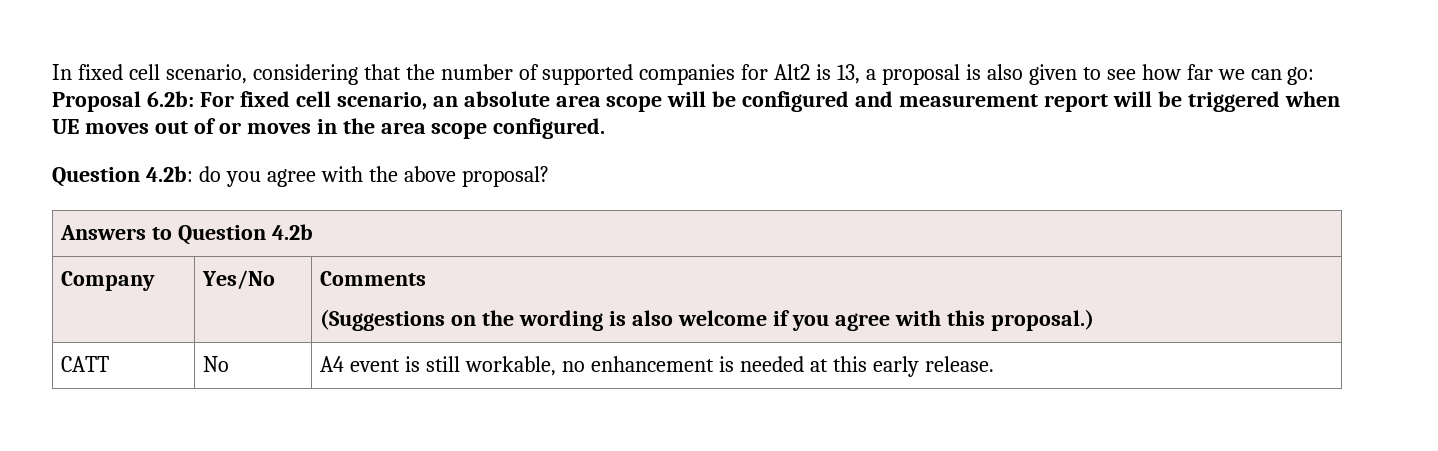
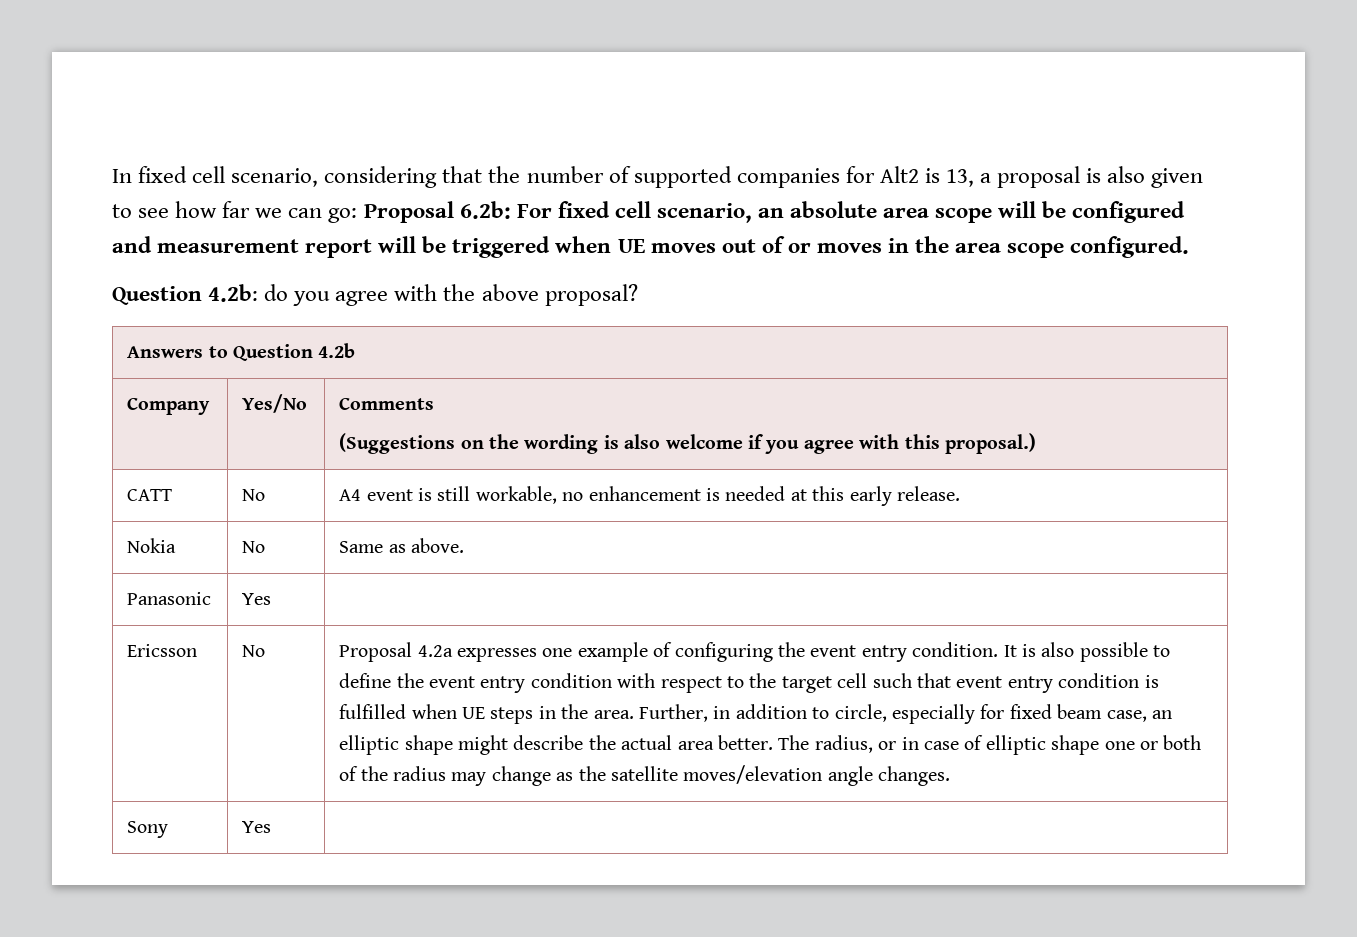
(994, 364) none -> [127,538,177,553] [242,541,266,553] [339,538,465,553] [127,592,212,605] [242,593,272,605] [127,644,198,657] [242,645,266,657] [339,642,1171,662] [339,673,1159,693] [339,704,1173,724] [339,735,1202,755] [339,765,951,786] [127,821,169,838] [242,821,272,833] // Nokia | No | Same as above. // Panasonic | Yes | // Ericsson | No | Proposal 4.2a expresses one example of configuring the event entry condition. It is also possible to define the event entry condition with respect to the target cell such that event entry condition is fulfilled when UE steps in the area. Further, in addition to circle, especially for fixed beam case, an elliptic shape might describe the actual area better. The radius, or in case of elliptic shape one or both of the radius may change as the satellite moves/elevation angle changes. // Sony | Yes |

